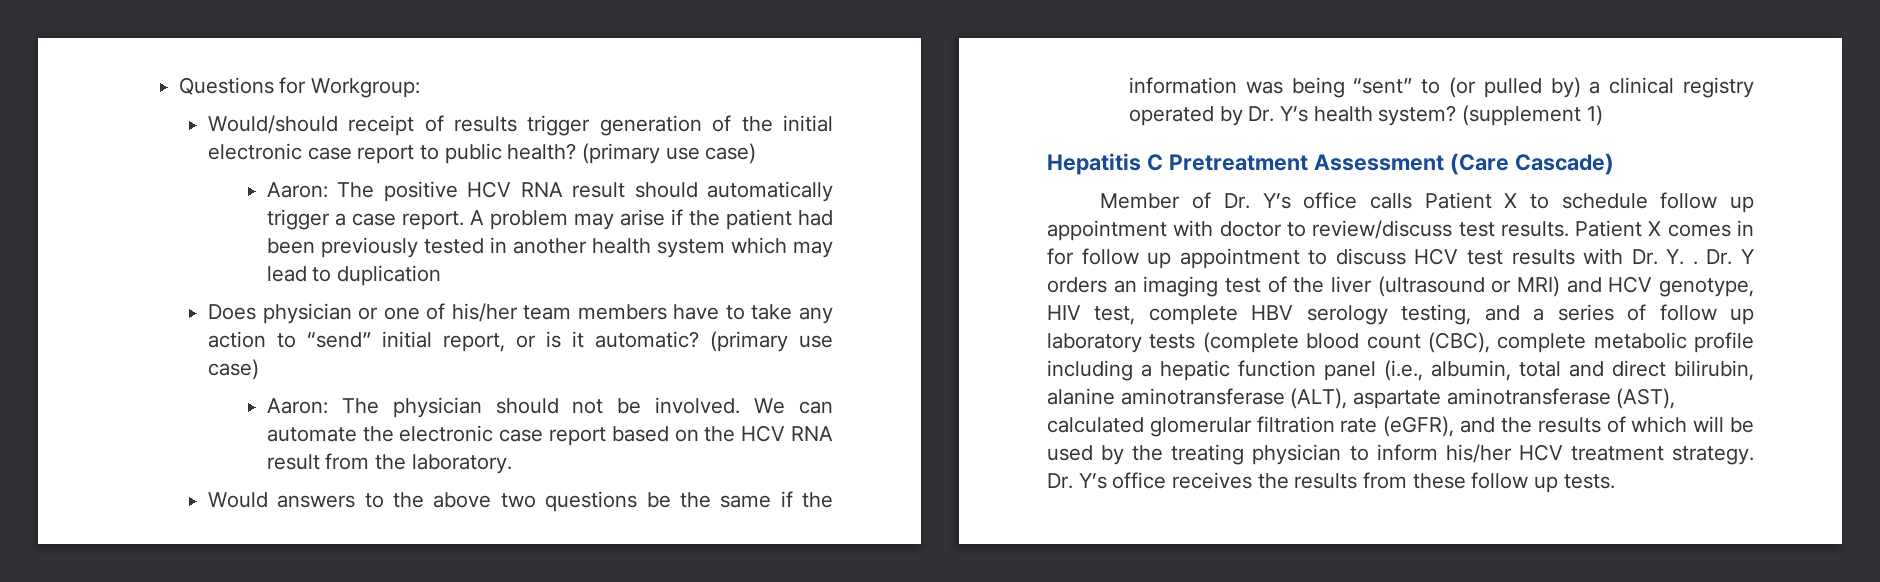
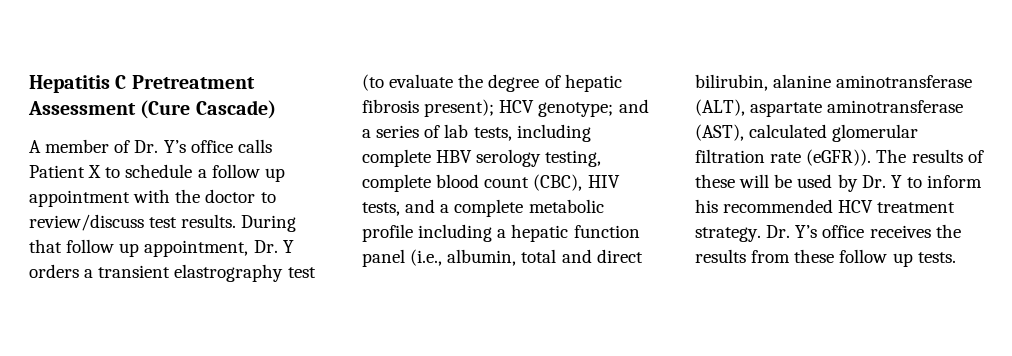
[178,77,420,98] [207,115,833,136] [207,143,757,164] [266,181,833,202] [266,209,833,230] [266,237,834,258] [266,265,442,286] [207,303,833,324] [207,331,834,352] [207,359,259,380] [266,397,834,418] [266,425,834,446] [266,453,512,474] [207,491,833,512] [1128,77,1754,98] [1128,105,1603,126] Questions for Workgroup: // Would/should receipt of results trigger generation of the initial electronic case report to public health? (primary use case) // Aaron: The positive HCV RNA result should automatically trigger a case report. A problem may arise if the patient had been previously tested in another health system which may lead to duplication // Does physician or one of his/her team members have to take any action to “send” initial report, or is it automatic? (primary use case) // Aaron: The physician should not be involved. We can automate the electronic case report based on the HCV RNA result from the laboratory. // Would answers to the above two questions be the same if the information was being “sent” to (or pulled by) a clinical registry operated by Dr. Y’s health system? (supplement 1) // -> (29, 84) none
[1449,153,1509,175] (Care -> [140,100,191,119] (Cure
[1100,193,1181,209] Member -> [29,139,110,153] A member
(1648, 201) none -> [197,169,207,178] a
(1214, 228) none -> [175,189,201,203] the
[1575,220,1754,237] [1047,248,1754,269] [1047,276,1754,297] [1047,304,1754,325] [1047,332,1490,353] Patient X comes in for follow up appointment to discuss HCV test results with Dr. Y. . Dr. Y orders an imaging test of the liver (ultrasound or MRI) and HCV genotype, HIV test, complete HBV serology testing, and a series of follow up laboratory tests (complete blood count (CBC), -> [241,215,297,232] [29,239,294,257] [29,264,316,282] [362,74,622,92] [362,99,649,117] [362,124,591,142] [362,149,602,167] [362,174,620,192] [362,199,450,216] During that follow up appointment, Dr. Y orders a transient elastrography test (to evaluate the degree of hepatic fibrosis present); HCV genotype; and a series of lab tests, including complete HBV serology testing, complete blood count (CBC), HIV tests, and a
[1383,416,1532,437] (eGFR), and the -> [806,149,907,166] (eGFR)). The
[1631,416,1688,433] which -> [695,174,735,188] these
[1132,444,1512,465] the treating physician to inform his/her -> [861,175,983,188] [695,199,834,213] Dr. Y to inform his recommended

